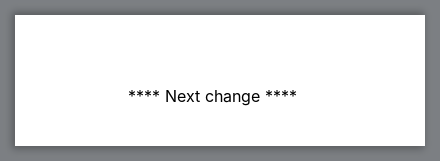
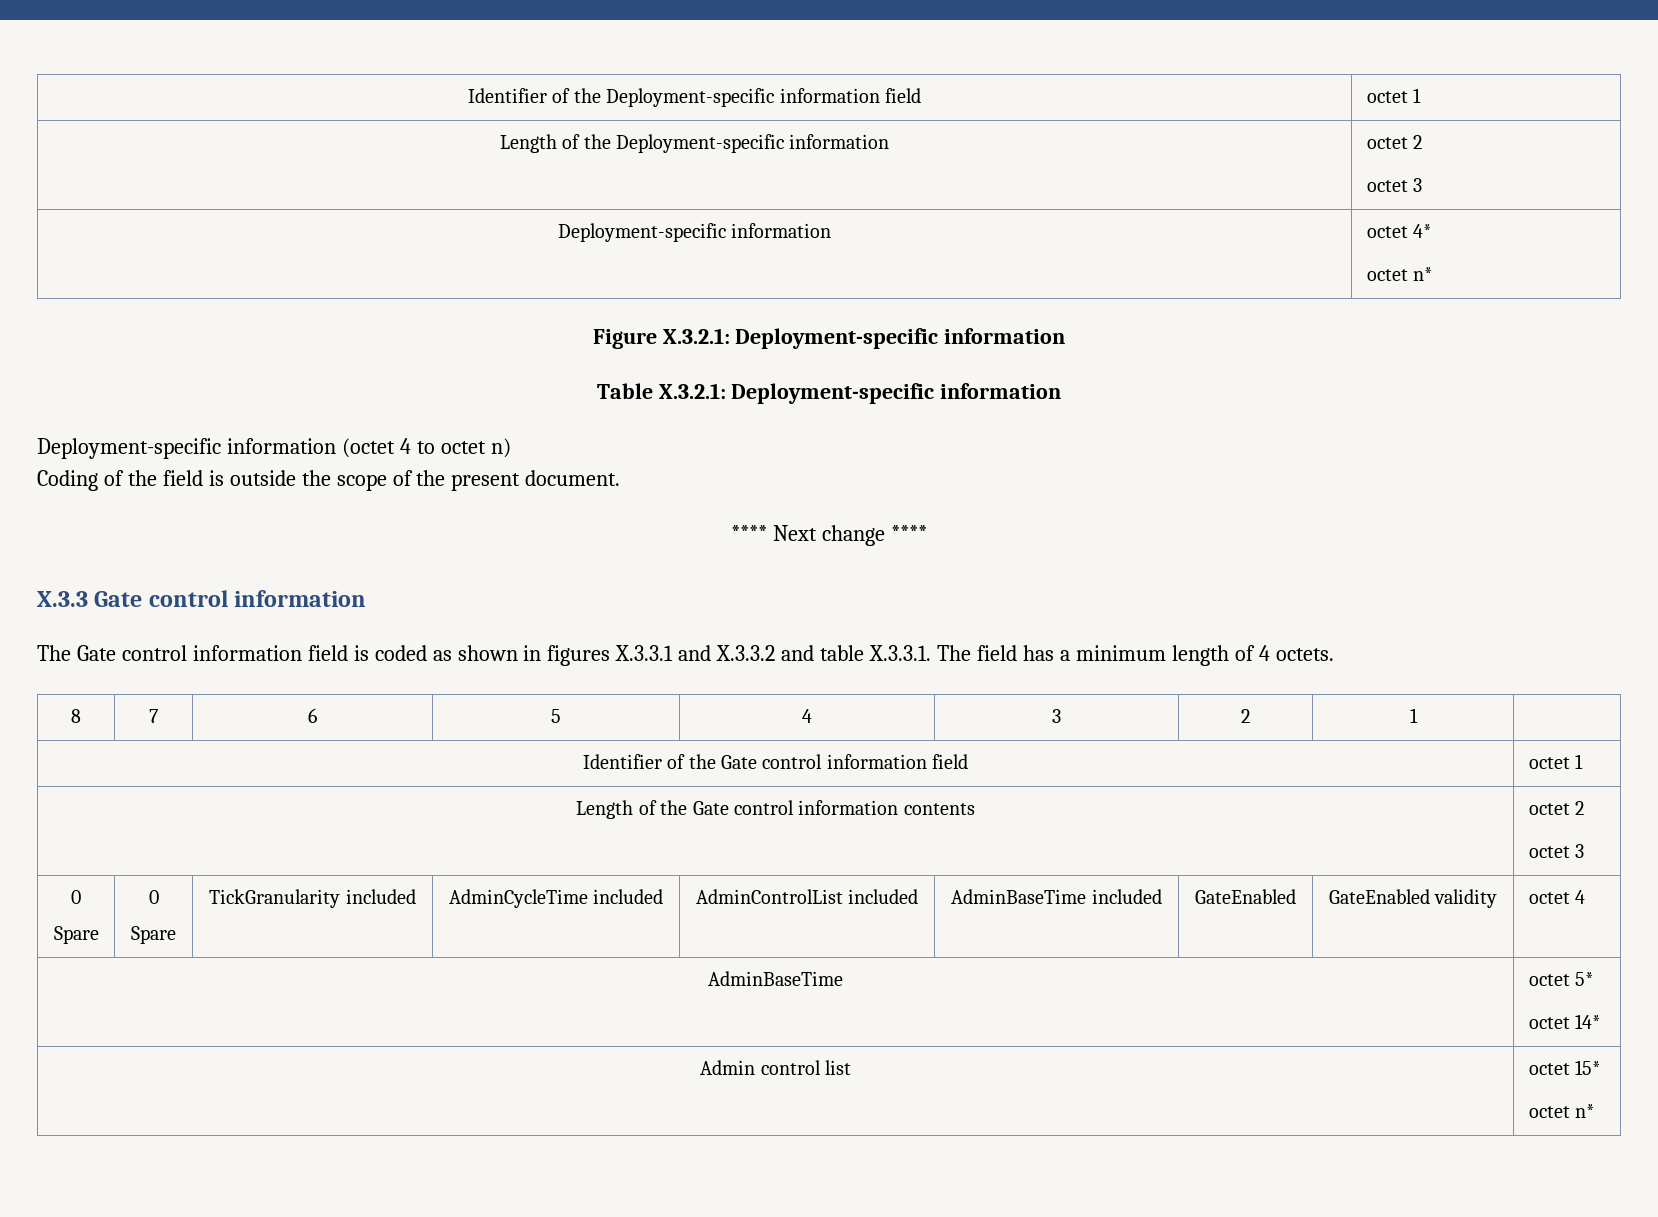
[128,90,297,106] **** Next change **** -> [468,88,921,107] [1366,88,1422,103] [499,134,890,153] [1366,135,1423,149] [1366,178,1423,192] [557,223,832,242] [1366,224,1433,238] [1366,267,1434,281] [592,328,1066,349] [596,383,1062,404] [37,438,511,459] [37,470,621,491] [731,525,927,546] [37,590,367,607] [37,645,1334,666] [71,709,81,723] [149,709,158,723] [308,708,317,723] [551,709,561,723] [802,709,812,723] [1052,709,1061,723] [1241,709,1250,723] [1409,708,1418,723] [582,754,969,769] [1528,754,1584,769] [576,800,975,819] [1528,801,1585,815] [1528,844,1585,858] [71,890,81,904] [53,926,99,944] [148,890,159,904] [131,926,176,944] [209,889,416,908] [448,889,664,908] [695,889,919,904] [951,889,1162,904] [1195,889,1296,904] [1328,889,1498,908] [1528,890,1586,904] [708,971,843,986] [1528,972,1595,986] [1528,1014,1602,1029] [700,1060,851,1075] [1528,1060,1602,1075] [1528,1104,1596,1118] Identifier of the Deployment-specific information field | octet 1 // Length of the Deployment-specific information | octet 2 // octet 3 // Deployment-specific information | octet 4* // octet n* // Figure X.3.2.1: Deployment-specific information // Table X.3.2.1: Deployment-specific information // Deployment-specific information (octet 4 to octet n) // Coding of the field is outside the scope of the present document. // **** Next change **** // X.3.3 Gate control information // The Gate control information field is coded as shown in figures X.3.3.1 and X.3.3.2 and table X.3.3.1. The field has a minimum length of 4 octets. // 8 | 7 | 6 | 5 | 4 | 3 | 2 | 1 | // Identifier of the Gate control information field | octet 1 // Length of the Gate control information contents | octet 2 // octet 3 // 0 // Spare | 0 // Spare | TickGranularity included | AdminCycleTime included | AdminControlList included | AdminBaseTime included | GateEnabled | GateEnabled validity | octet 4 // AdminBaseTime | octet 5* // octet 14* // Admin control list | octet 15* // octet n*

